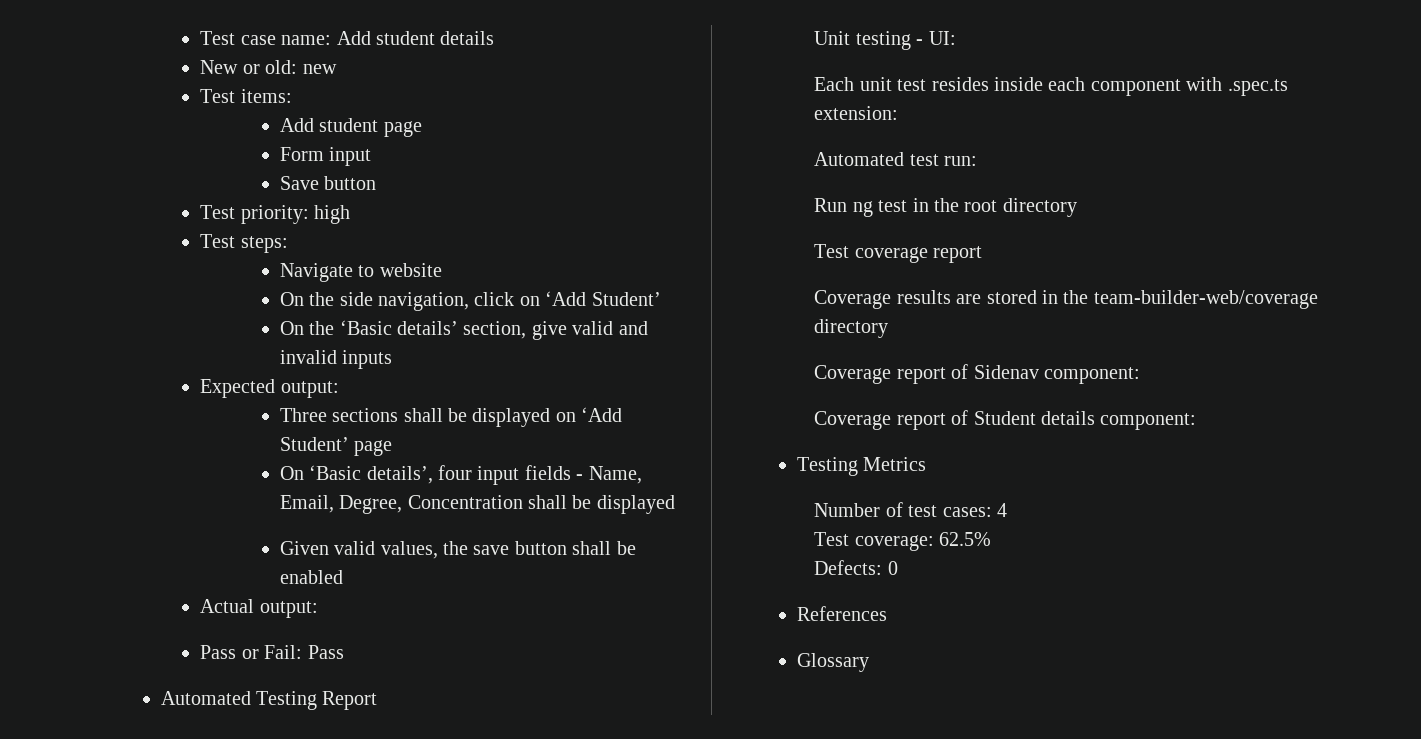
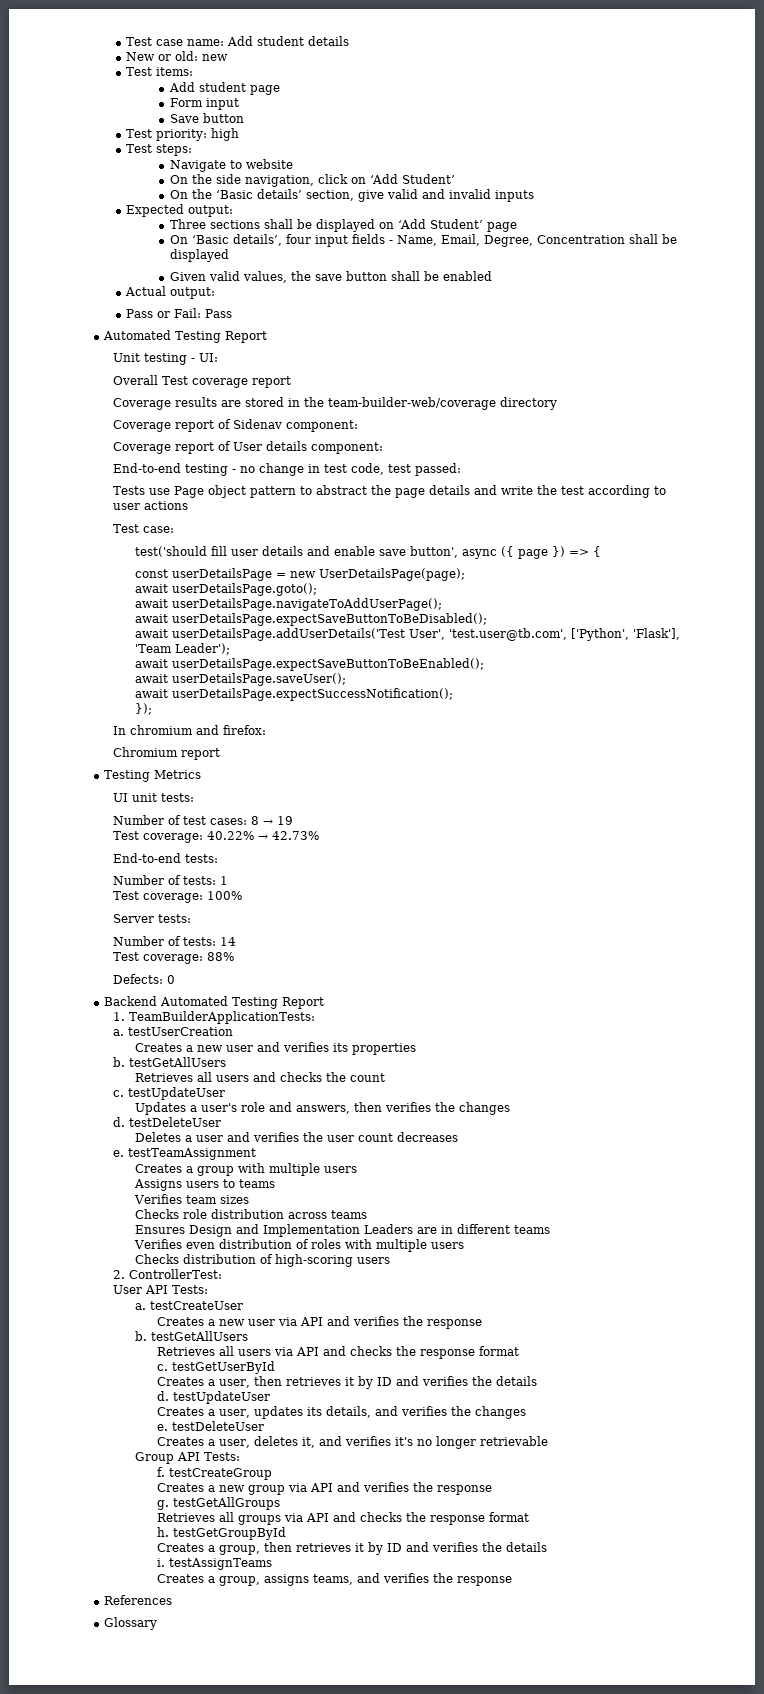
[814,77,1288,96] [814,106,899,120] [814,152,978,166] [814,198,1077,217] Each unit test resides inside each component with .spec.ts extension: // Automated test run: // Run ng test in the root directory // -> [113,375,159,385] Overall
[973,411,1036,425] Student -> [233,442,263,451] User
(1197, 421) none -> [113,463,462,476] [113,485,667,498] [113,501,189,510] [113,524,175,533] [135,546,602,559] [135,568,466,581] [135,583,318,596] [135,598,443,611] [135,613,488,626] [135,628,681,641] [135,643,231,655] [135,658,485,671] [135,673,347,686] [135,688,454,701] [135,703,153,715] [113,725,267,735] [113,747,221,760] // End-to-end testing - no change in test code, test passed: // Tests use Page object pattern to abstract the page details and write the test according to user actions // Test case: // test('should fill user details and enable save button', async ({ page }) => { // const userDetailsPage = new UserDetailsPage(page); // await userDetailsPage.goto(); // await userDetailsPage.navigateToAddUserPage(); // await userDetailsPage.expectSaveButtonToBeDisabled(); // await userDetailsPage.addUserDetails('Test User', 'test.user@tb.com', ['Python', 'Flask'], 'Team Leader'); // await userDetailsPage.expectSaveButtonToBeEnabled(); // await userDetailsPage.saveUser(); // await userDetailsPage.expectSuccessNotification(); // }); // In chromium and firefox: // Chromium report
(927, 464) none -> [113,793,195,802] // UI unit tests:
[996,503,1007,517] [814,532,992,551] [814,560,898,575] 4 // Test coverage: 62.5% // Defects: 0 -> [251,816,294,825] [113,831,320,843] [113,853,219,863] [113,875,229,885] [113,891,243,903] [113,914,192,923] [113,936,237,946] [113,952,235,964] [113,974,176,984] [104,996,325,1009] [113,1011,316,1024] [113,1027,234,1036] [135,1042,417,1055] [113,1057,227,1067] [135,1072,386,1082] [113,1087,226,1100] [135,1102,511,1115] [113,1117,222,1127] [135,1132,459,1142] [113,1148,257,1160] [135,1163,358,1176] [134,1179,276,1191] [134,1194,250,1204] [135,1209,368,1219] [135,1224,551,1237] [134,1239,465,1252] [135,1254,391,1267] [113,1269,223,1279] [113,1285,209,1294] [135,1301,244,1310] [156,1316,482,1329] [135,1331,249,1341] [156,1346,519,1359] [156,1361,275,1374] [156,1376,537,1389] [156,1391,270,1404] [156,1406,526,1419] [156,1421,264,1431] [156,1436,548,1449] [135,1452,241,1464] [156,1467,272,1480] [156,1482,492,1495] [156,1497,280,1510] [156,1512,529,1525] [156,1527,286,1540] [156,1542,547,1555] [156,1558,272,1570] [156,1573,512,1586] 8 → 19 // Test coverage: 40.22% → 42.73% // End-to-end tests: // Number of tests: 1 // Test coverage: 100% // Server tests: // Number of tests: 14 // Test coverage: 88% // Defects: 0 // Backend Automated Testing Report // 1. TeamBuilderApplicationTests: // a. testUserCreation // Creates a new user and verifies its properties // b. testGetAllUsers // Retrieves all users and checks the count // c. testUpdateUser // Updates a user's role and answers, then verifies the changes // d. testDeleteUser // Deletes a user and verifies the user count decreases // e. testTeamAssignment // Creates a group with multiple users // Assigns users to teams // Verifies team sizes // Checks role distribution across teams // Ensures Design and Implementation Leaders are in different teams // Verifies even distribution of roles with multiple users // Checks distribution of high-scoring users // 2. ControllerTest: // User API Tests: // a. testCreateUser // Creates a new user via API and verifies the response // b. testGetAllUsers // Retrieves all users via API and checks the response format // c. testGetUserById // Creates a user, then retrieves it by ID and verifies the details // d. testUpdateUser // Creates a user, updates its details, and verifies the changes // e. testDeleteUser // Creates a user, deletes it, and verifies it's no longer retrievable // Group API Tests: // f. testCreateGroup // Creates a new group via API and verifies the response // g. testGetAllGroups // Retrieves all groups via API and checks the response format // h. testGetGroupById // Creates a group, then retrieves it by ID and verifies the details // i. testAssignTeams // Creates a group, assigns teams, and verifies the response

